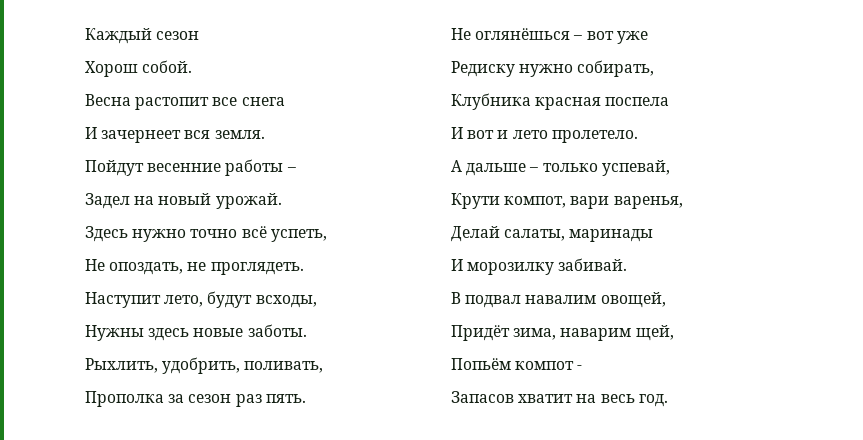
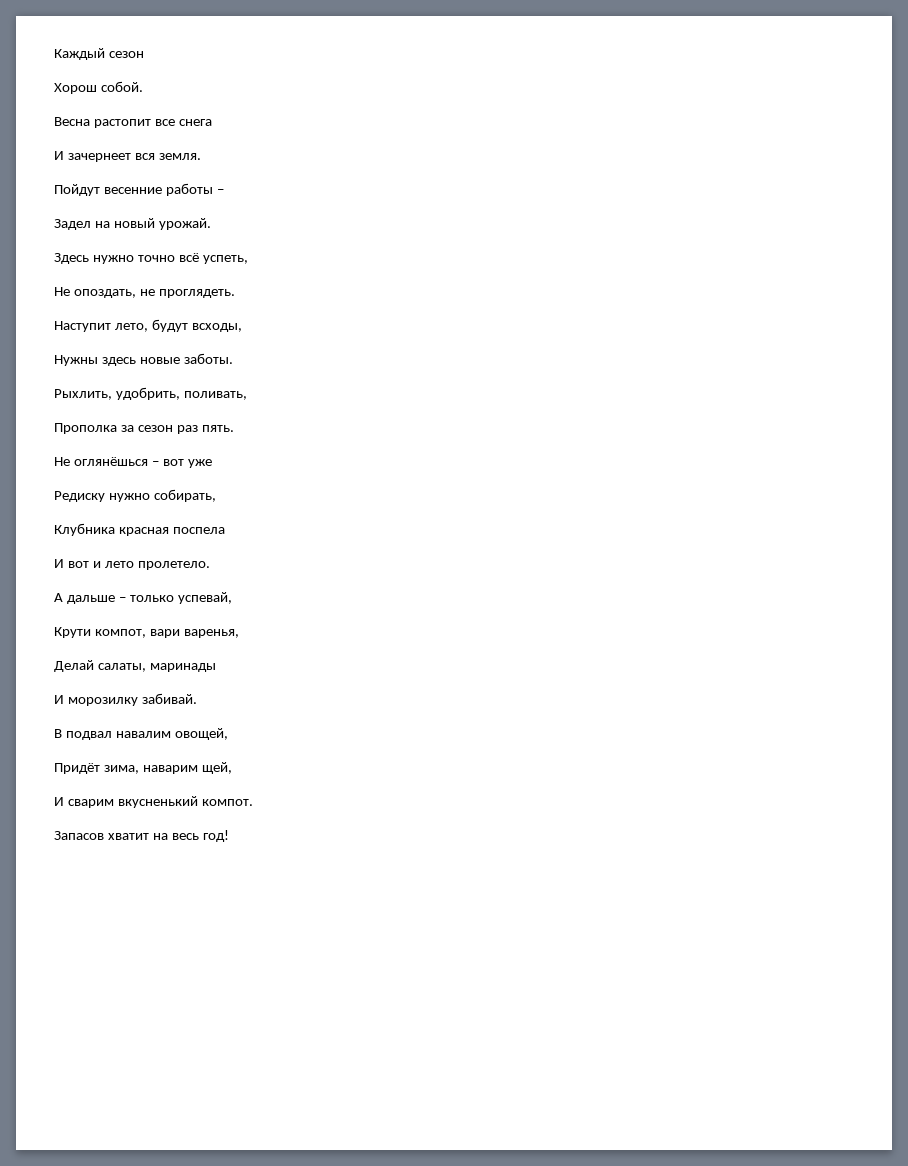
[451,358,583,370] Попьём компот - -> [54,796,253,808] И сварим вкусненький компот.
[638,394,668,407] год. -> [202,830,229,842] год!

